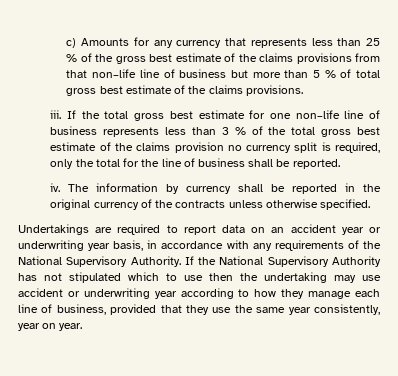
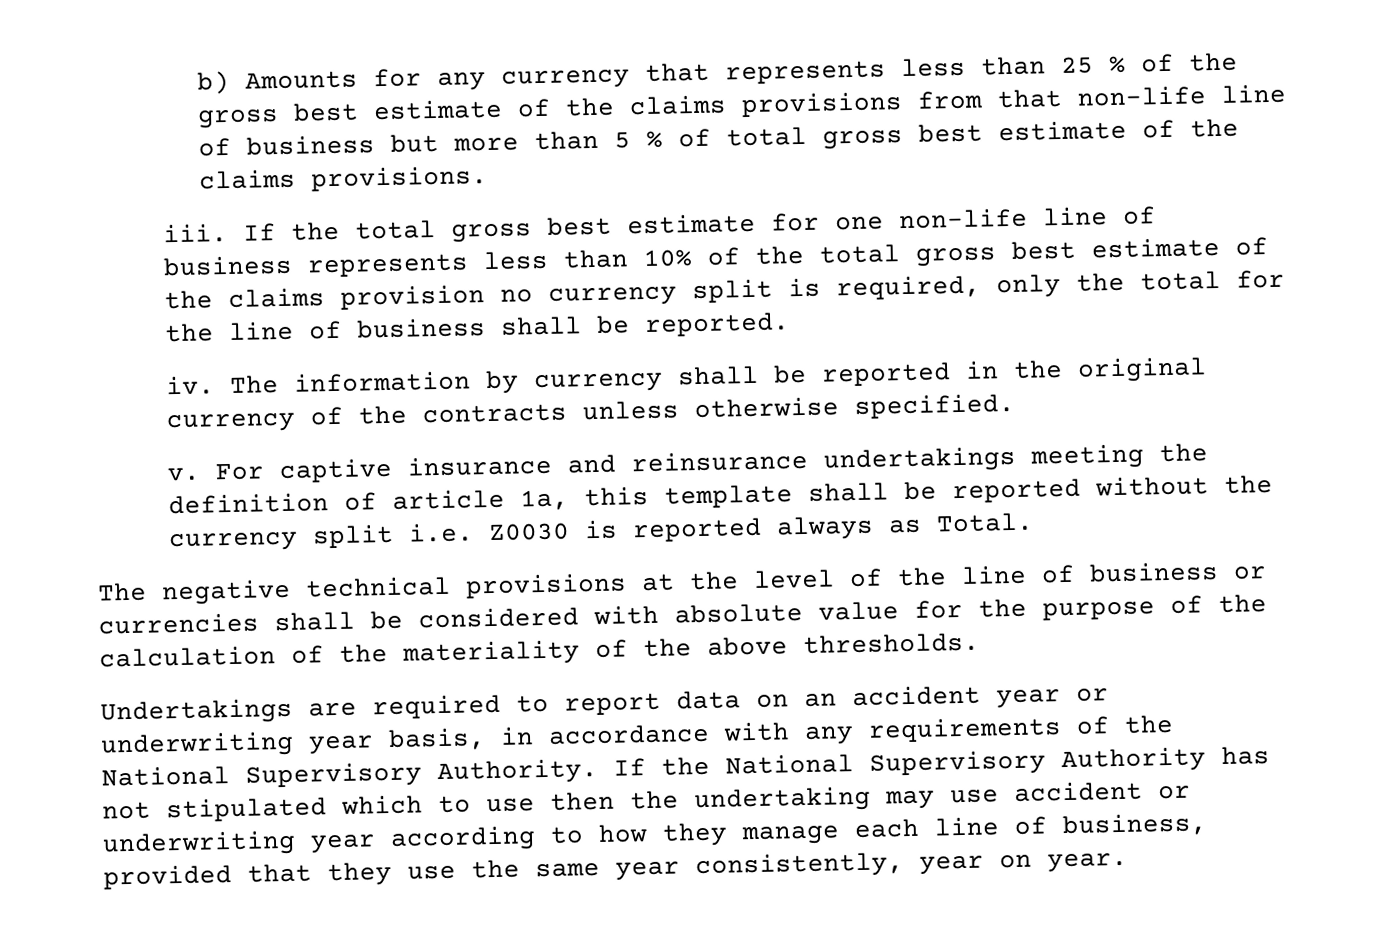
[66,38,77,48] c) -> [196,70,230,95] b)
[221,127,246,135] 3 % -> [643,249,694,268] 10%
(371, 204) none -> [167,443,1209,484] [168,474,1274,515] [169,512,1035,553] [97,561,1267,606] [98,594,1267,635] [99,632,980,668] // v. For captive insurance and reinsurance undertakings meeting the definition of article 1a, this template shall be reported without the currency split i.e. Z0030 is reported always as Total. // The negative technical provisions at the level of the line of business or currencies shall be considered with absolute value for the purpose of the calculation of the materiality of the above thresholds.

